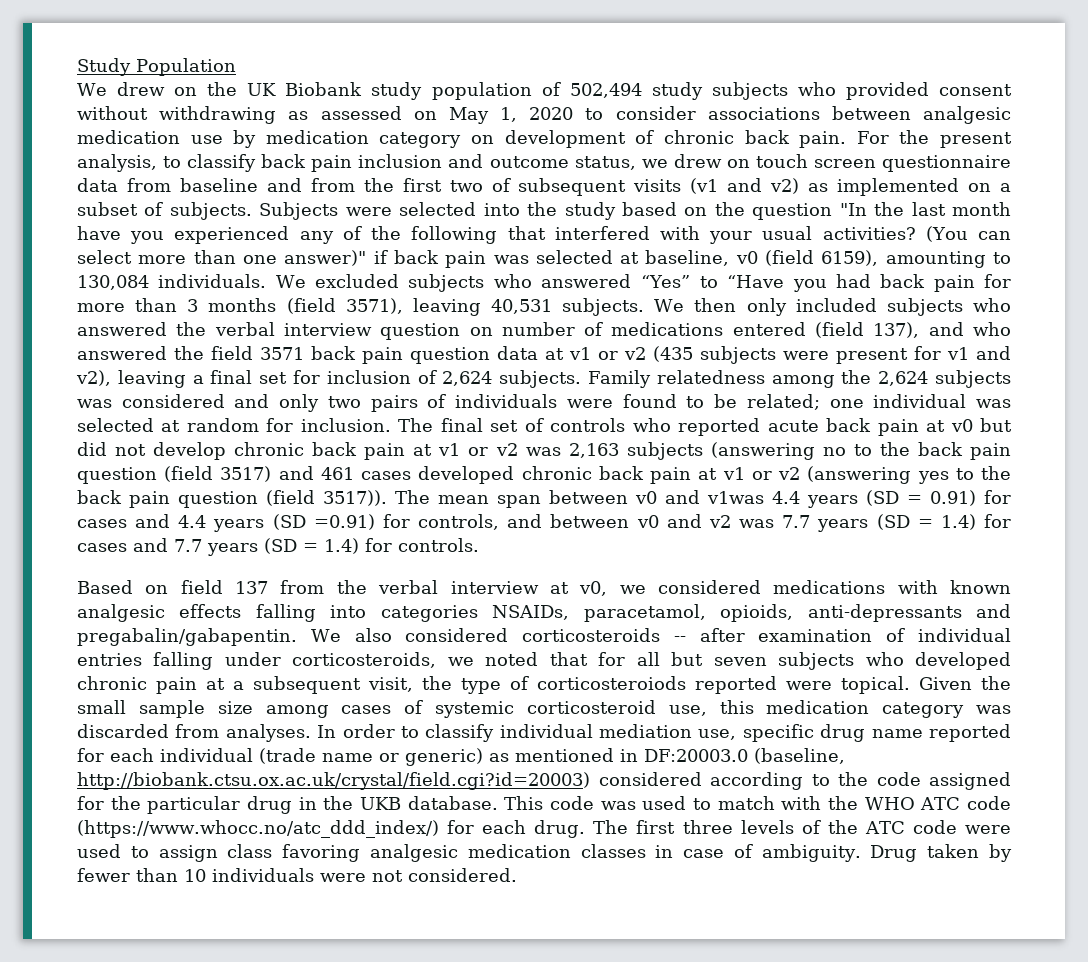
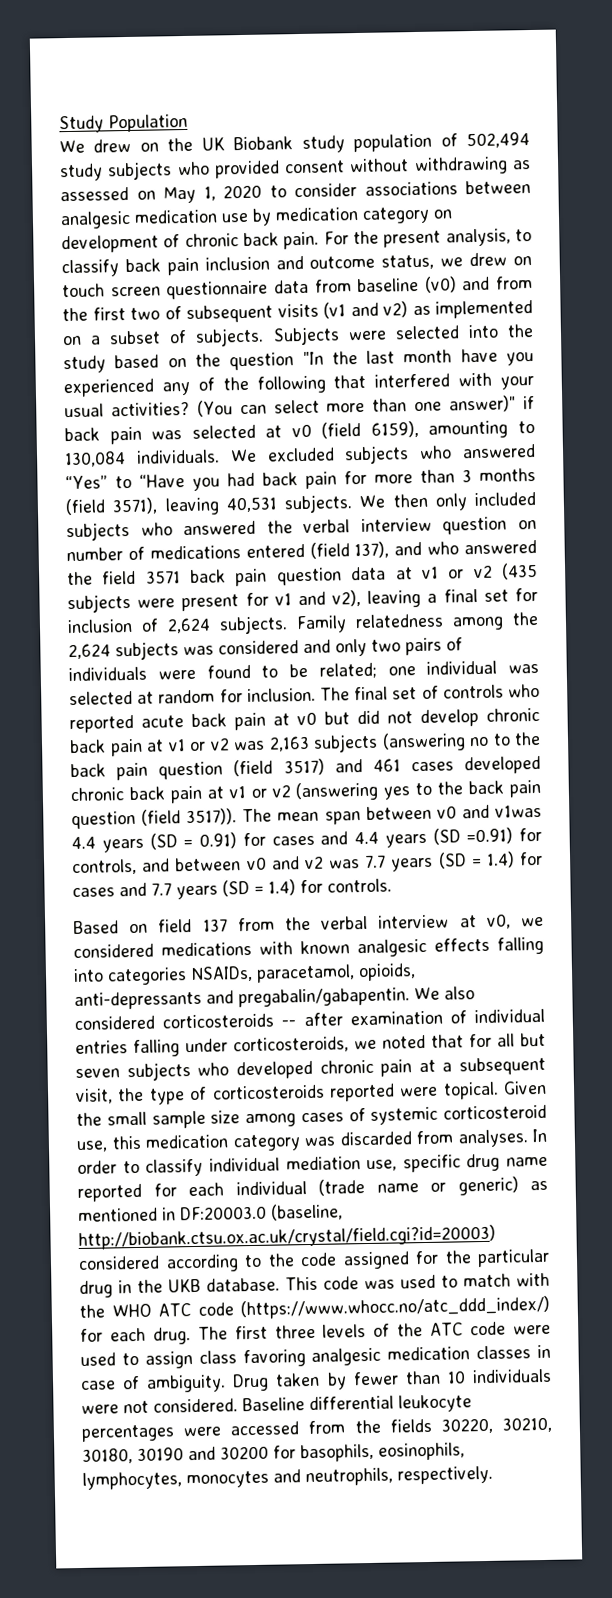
(258, 185) none -> [423,276,457,293] (v0)
[645,250,730,266] baseline, -> (283, 431) none
[537,676,686,690] corticosteroiods -> [211,1084,325,1100] corticosteroids
(517, 875) none -> [242,1394,472,1413] [81,1416,553,1442] [82,1442,465,1464] [82,1465,493,1490] Baseline differential leukocyte percentages were accessed from the fields 30220, 30210, 30180, 30190 and 30200 for basophils, eosinophils, lymphocytes, monocytes and neutrophils, respectively.

